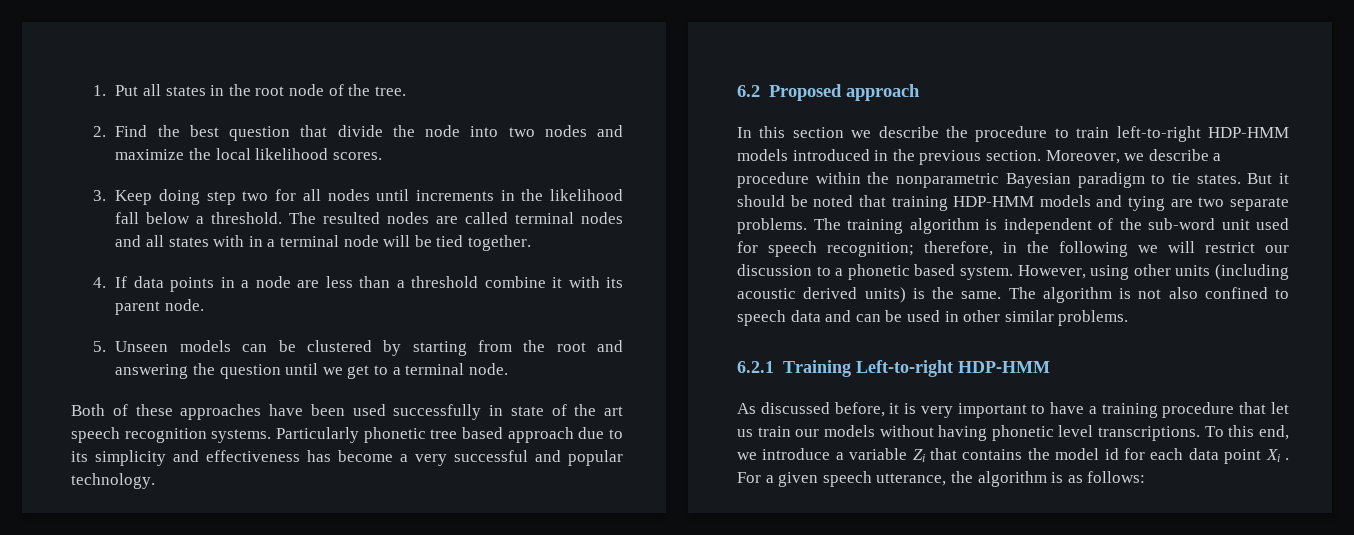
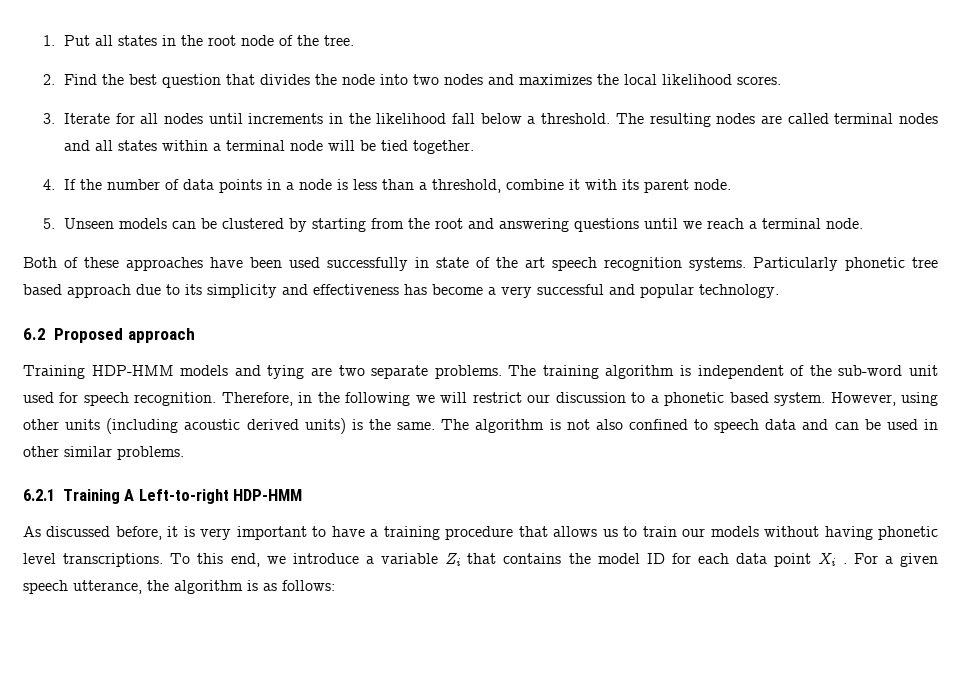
[337,125,383,137] divide -> [259,74,310,85] divides
[115,149,185,160] maximize -> [518,74,592,85] maximizes
[115,189,269,205] Keep doing step two -> [63,113,110,124] Iterate
[323,212,381,224] resulted -> [649,113,711,127] resulting
[213,235,263,247] with in -> [161,140,208,151] within
(128, 282) none -> [79,179,179,190] the number of
[297,280,320,288] are -> [336,179,348,190] is
[411,276,479,288] threshold -> [431,179,501,193] threshold,
[193,363,388,379] the question until we get to -> [573,218,744,232] questions until we reach
[737,126,1289,142] [737,149,1222,165] [737,172,1289,188] [737,195,948,211] In this section we describe the procedure to train left-to-right HDP-HMM models introduced in the previous section. Moreover, we describe a procedure within the nonparametric Bayesian paradigm to tie states. But it should be noted that training -> [23,365,85,379] Training
[827,241,993,257] recognition; therefore, -> [134,392,293,406] recognition. Therefore,
(851, 368) none -> [124,489,135,501] A
[1271,402,1289,414] [737,429,753,437] let us -> [553,526,638,537] allows us to
[1104,448,1119,460] id -> [646,553,665,564] ID

